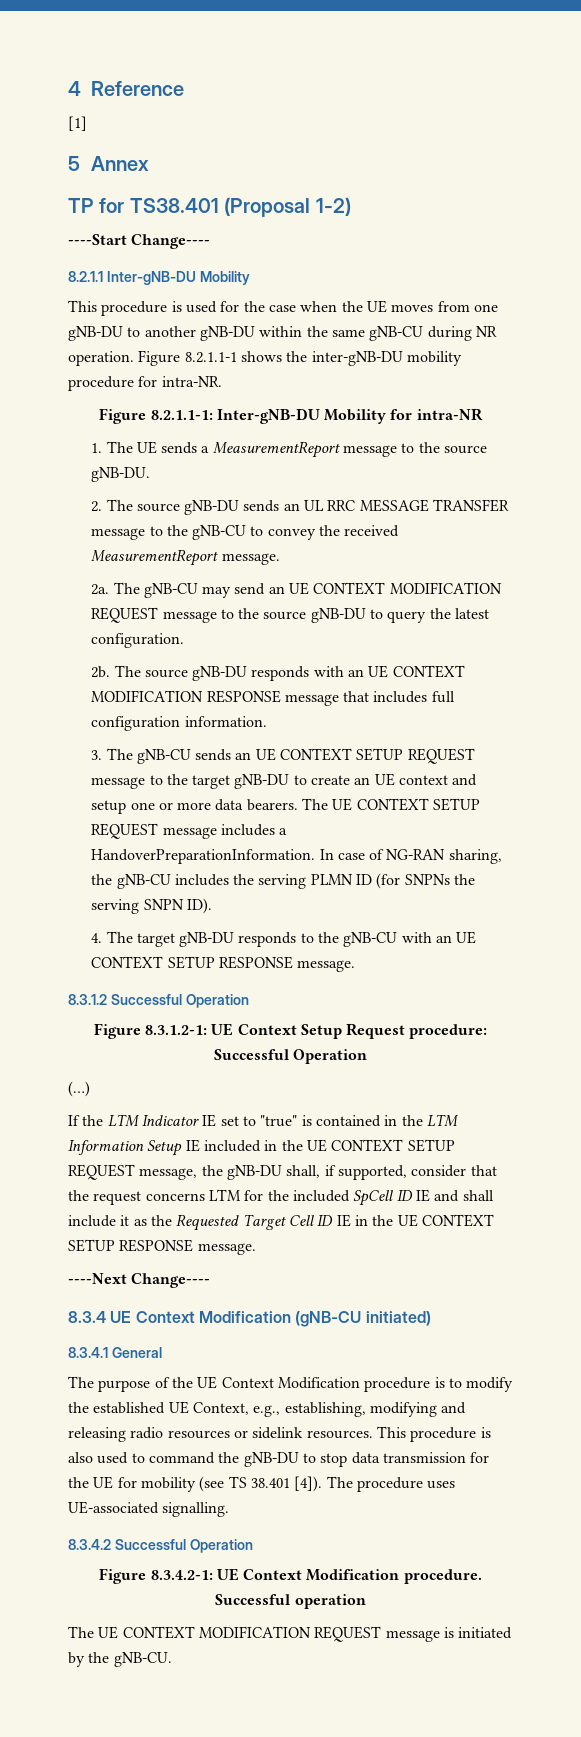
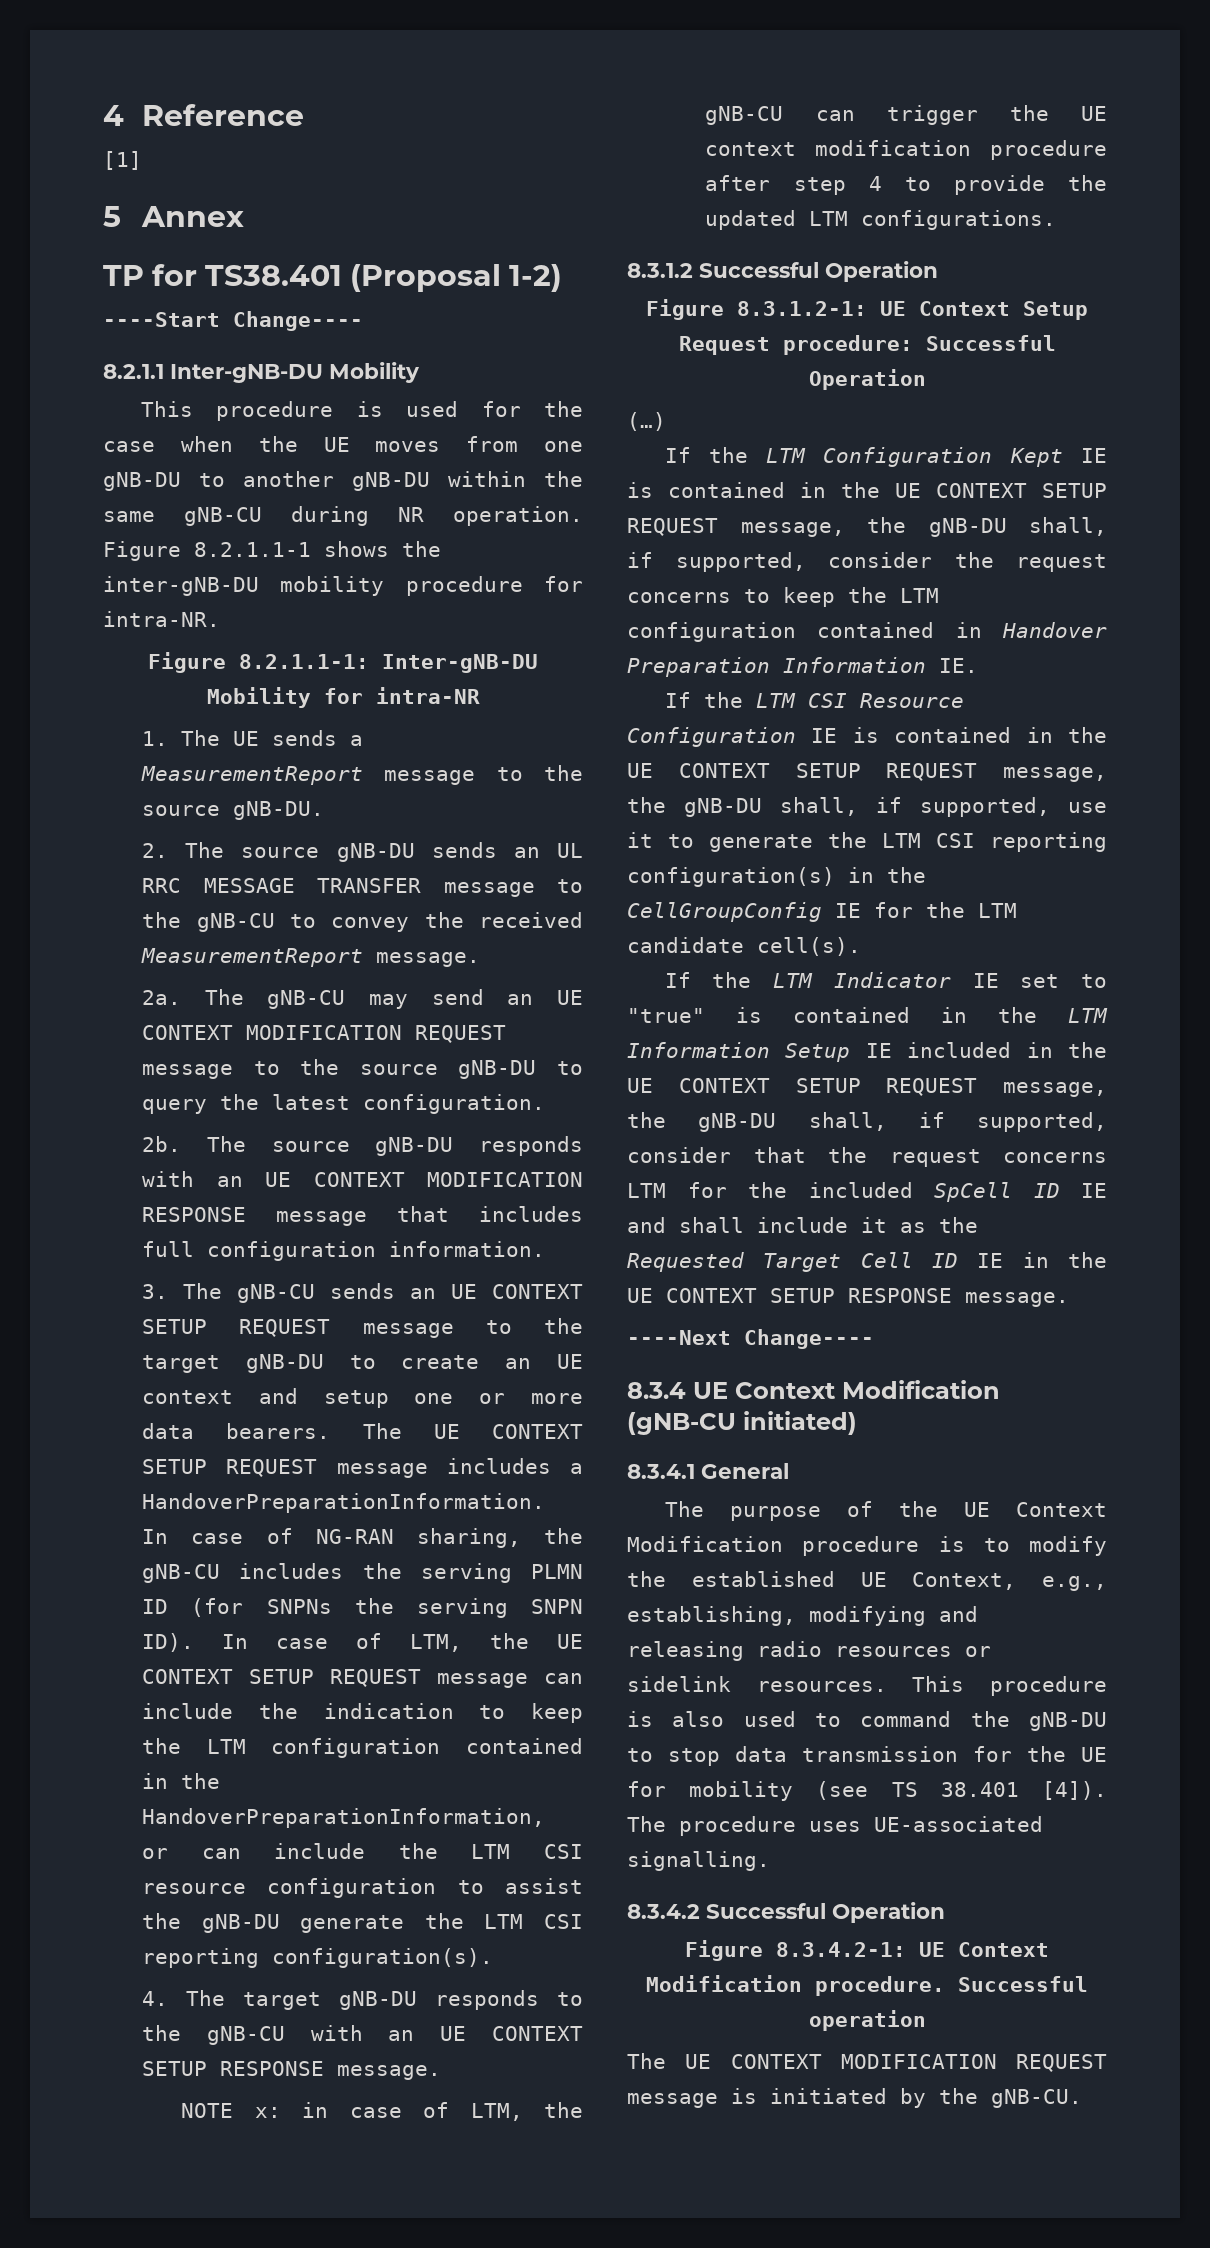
(212, 906) none -> [222,1633,583,1652] [142,1669,583,1688] [142,1703,583,1723] [142,1738,583,1758] [142,1773,221,1789] [142,1808,546,1828] [142,1843,583,1859] [142,1878,583,1898] [142,1913,583,1933] [142,1948,494,1968] In case of LTM, the UE CONTEXT SETUP REQUEST message can include the indication to keep the LTM configuration contained in the HandoverPreparationInformation, or can include the LTM CSI resource configuration to assist the gNB-DU generate the LTM CSI reporting configuration(s).
(356, 966) none -> [181,2102,583,2121] [705,105,1107,125] [705,140,1107,160] [705,175,1107,195] [705,210,1057,230] // NOTE x: in case of LTM, the gNB-CU can trigger the UE context modification procedure after step 4 to provide the updated LTM configurations.
(90, 1089) none -> [664,447,1107,467] [627,482,1107,498] [627,517,1107,537] [627,552,1107,572] [627,587,939,607] [627,622,1107,642] [627,657,978,677] [664,692,964,708] [627,727,1107,747] [627,763,1107,782] [627,797,1107,817] [627,832,1107,852] [627,867,926,887] [627,902,1017,922] [627,937,861,956] // If the LTM Configuration Kept IE is contained in the UE CONTEXT SETUP REQUEST message, the gNB-DU shall, if supported, consider the request concerns to keep the LTM configuration contained in Handover Preparation Information IE. // If the LTM CSI Resource Configuration IE is contained in the UE CONTEXT SETUP REQUEST message, the gNB-DU shall, if supported, use it to generate the LTM CSI reporting configuration(s) in the CellGroupConfig IE for the LTM candidate cell(s).

